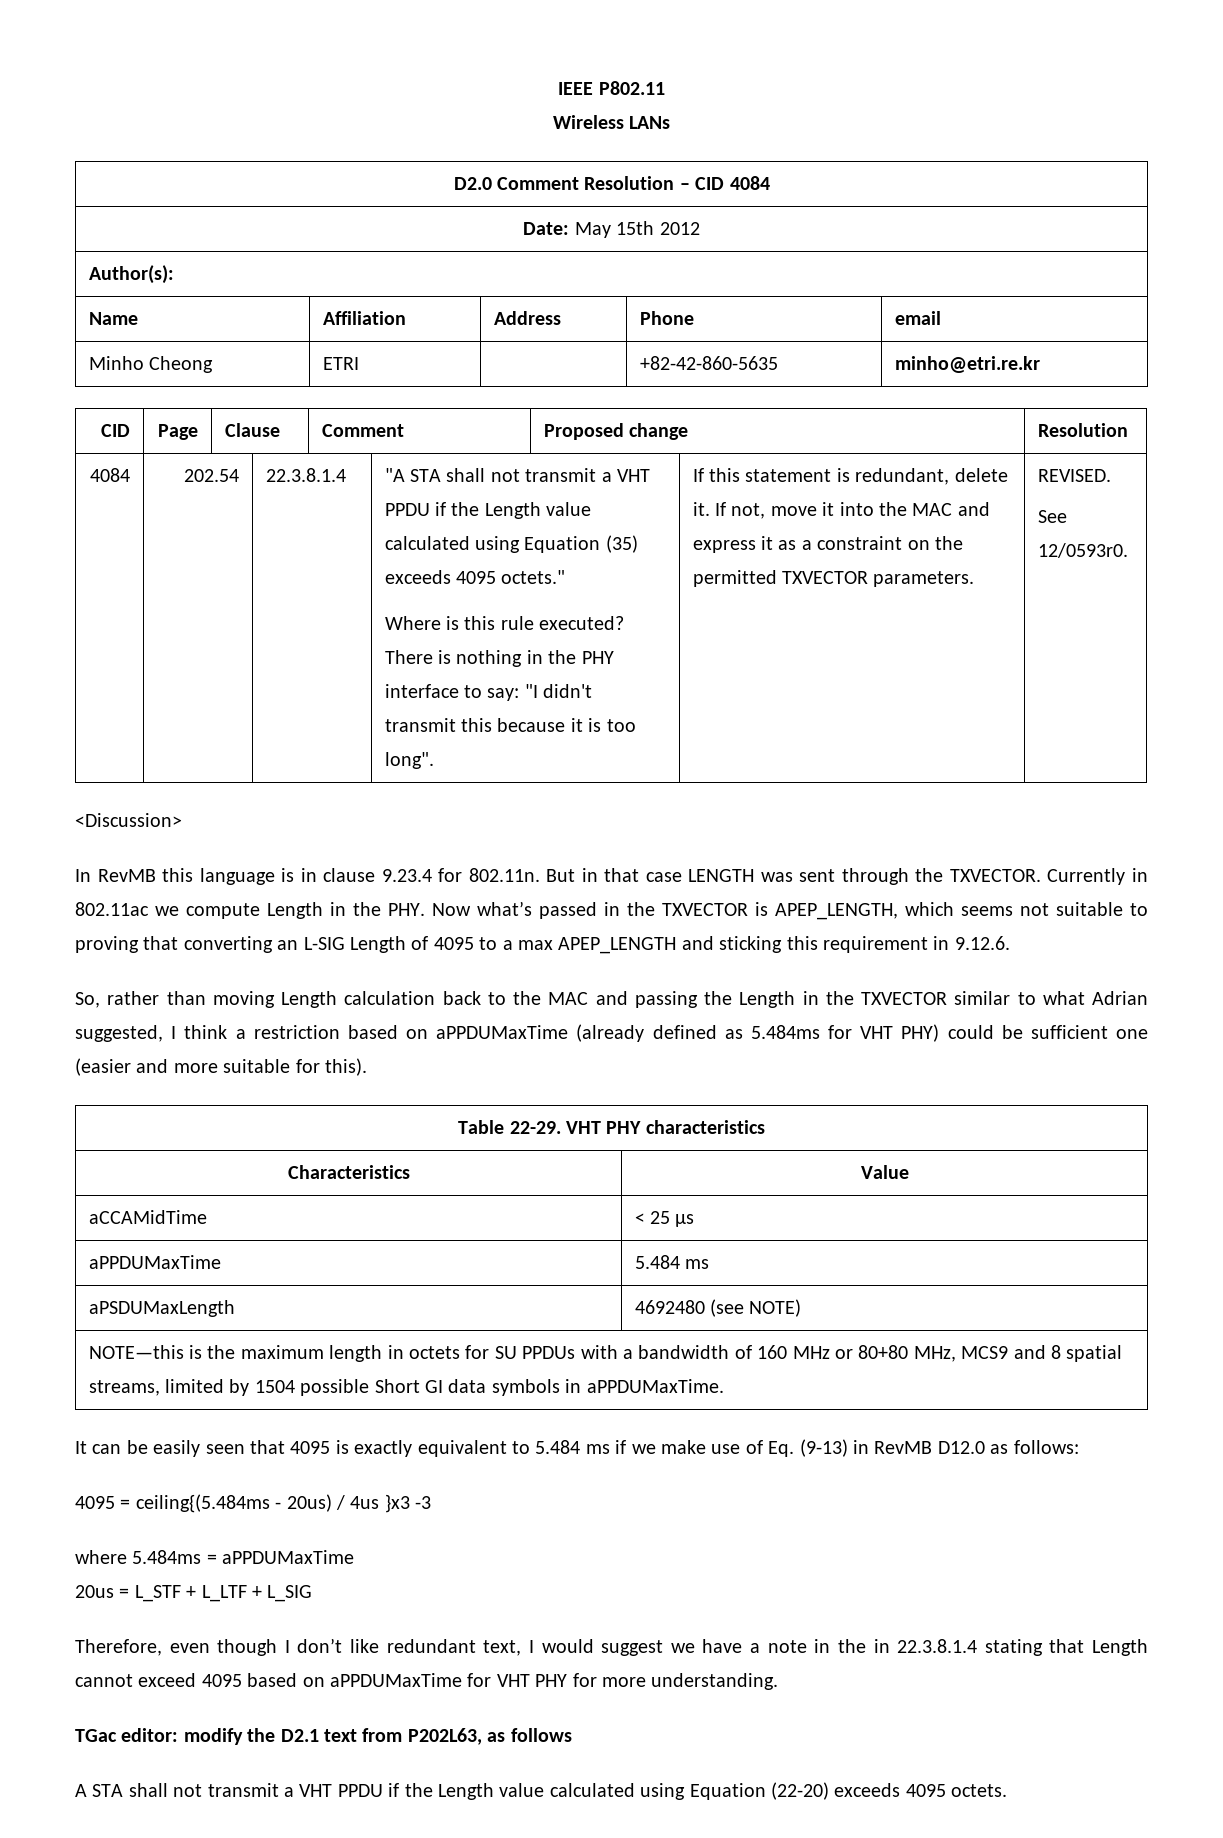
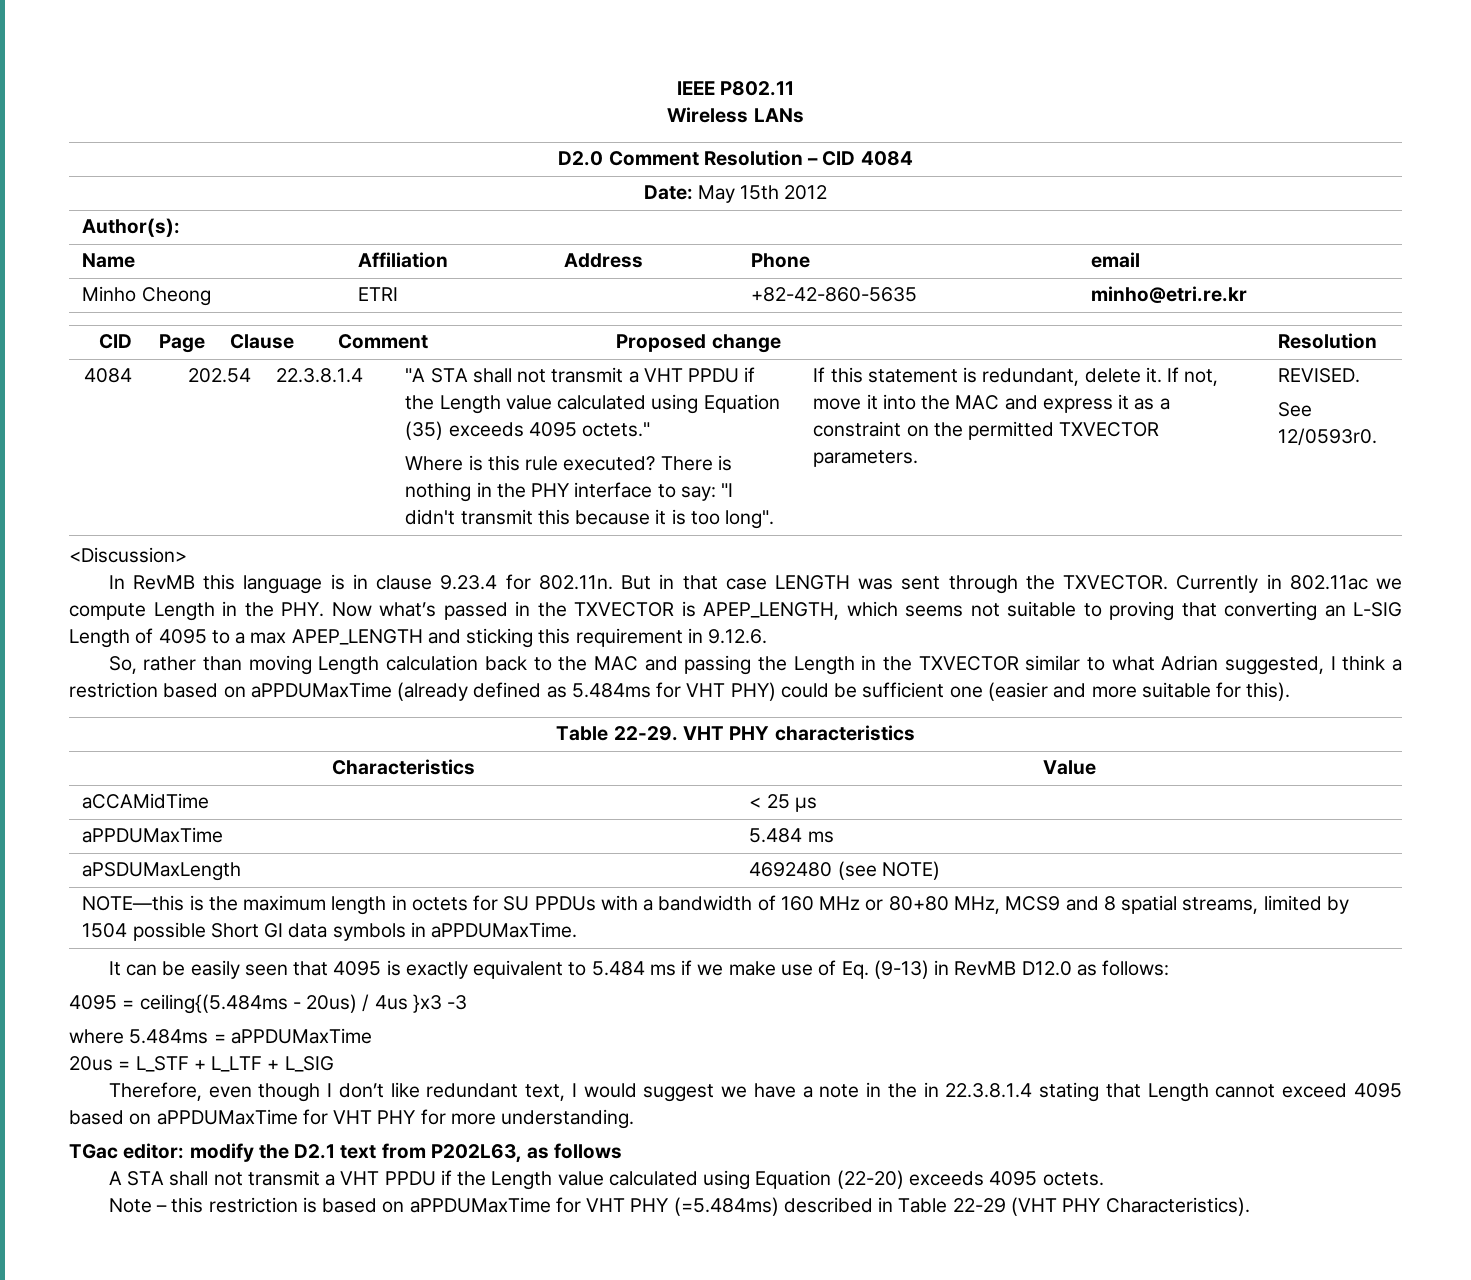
(1008, 1790) none -> [108,1197,1250,1216] // Note – this restriction is based on aPPDUMaxTime for VHT PHY (=5.484ms) described in Table 22-29 (VHT PHY Characteristics).

